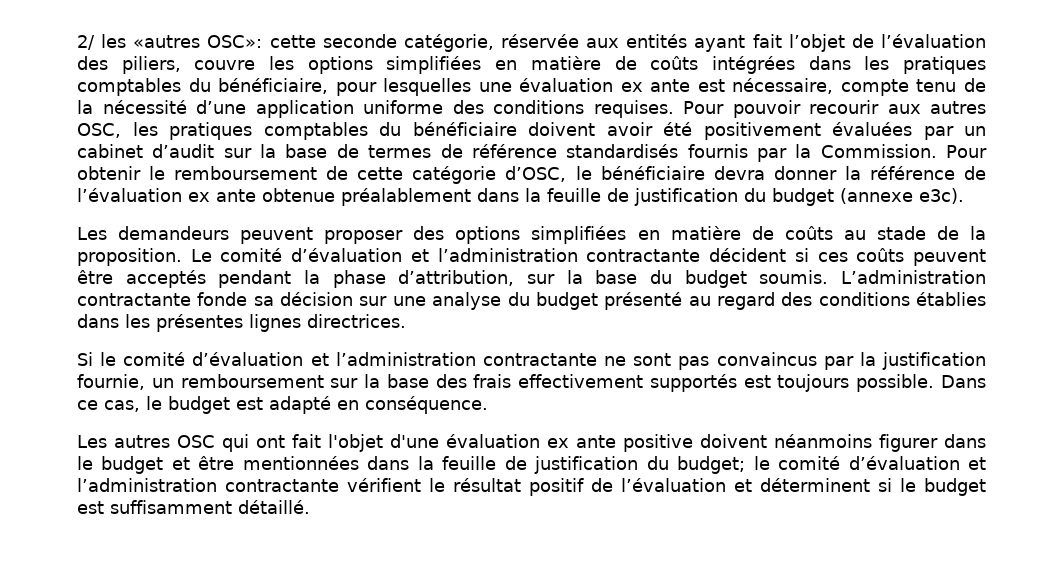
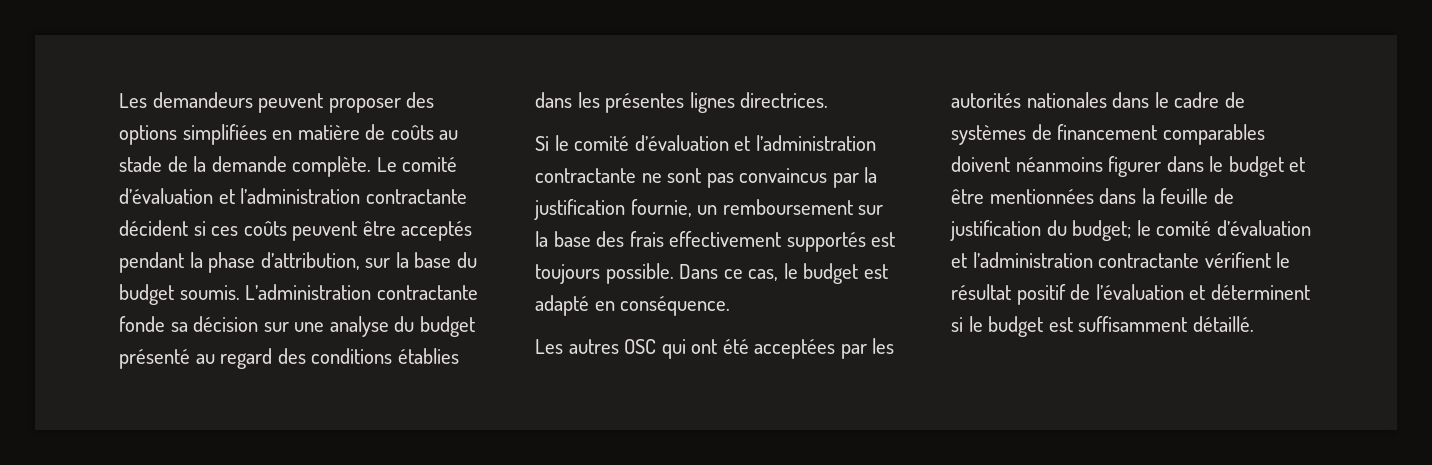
[77,34,986,52] [77,56,987,74] [77,78,987,96] [77,100,986,118] [77,122,986,140] [77,144,987,162] [77,166,987,184] [77,188,964,206] 2/ les «autres OSC»: cette seconde catégorie, réservée aux entités ayant fait l’objet de l’évaluation des piliers, couvre les options simplifiées en matière de coûts intégrées dans les pratiques comptables du bénéficiaire, pour lesquelles une évaluation ex ante est nécessaire, compte tenu de la nécessité d’une application uniforme des conditions requises. Pour pouvoir recourir aux autres OSC, les pratiques comptables du bénéficiaire doivent avoir été positivement évaluées par un cabinet d’audit sur la base de termes de référence standardisés fournis par la Commission. Pour obtenir le remboursement de cette catégorie d’OSC, le bénéficiaire devra donner la référence de l’évaluation ex ante obtenue préalablement dans la feuille de justification du budget (annexe e3c). // -> (119, 100) none
[77,248,182,266] proposition. -> [211,156,372,177] demande complète.
[292,434,693,452] fait l'objet d'une évaluation ex ante positive -> [722,338,895,359] [951,92,1245,108] [951,124,1265,145] été acceptées par les autorités nationales dans le cadre de systèmes de financement comparables

